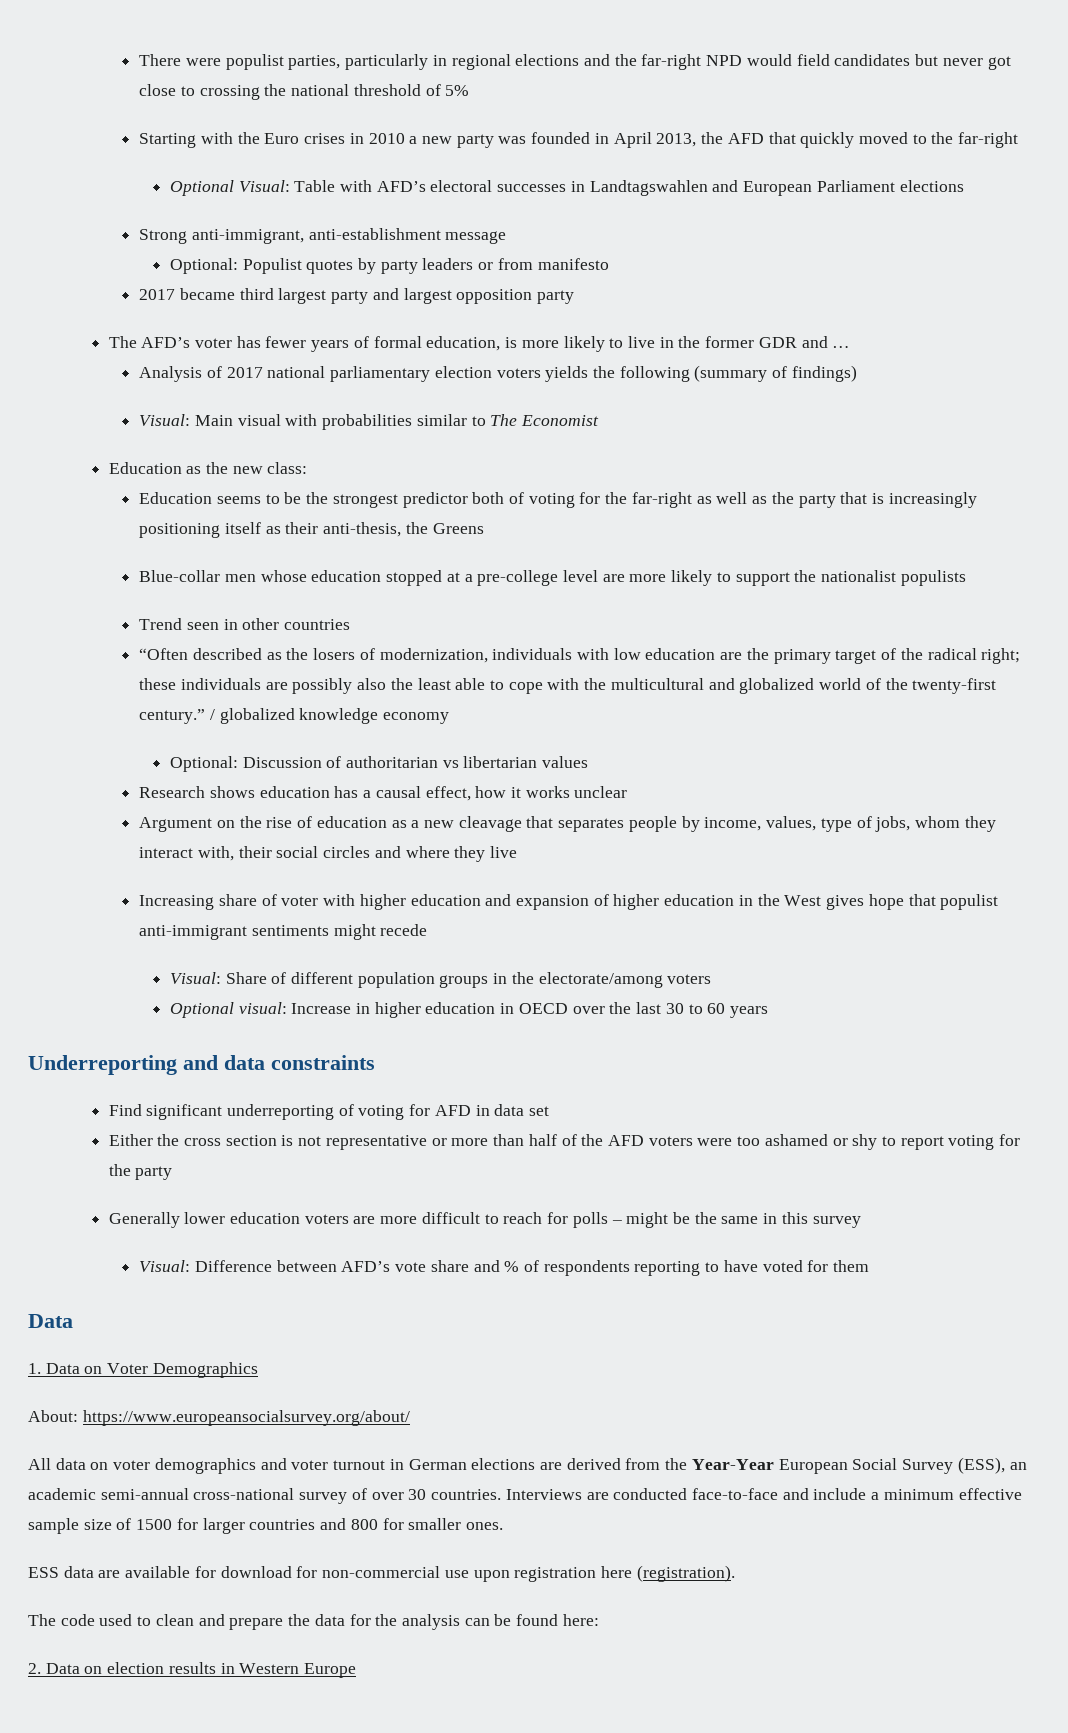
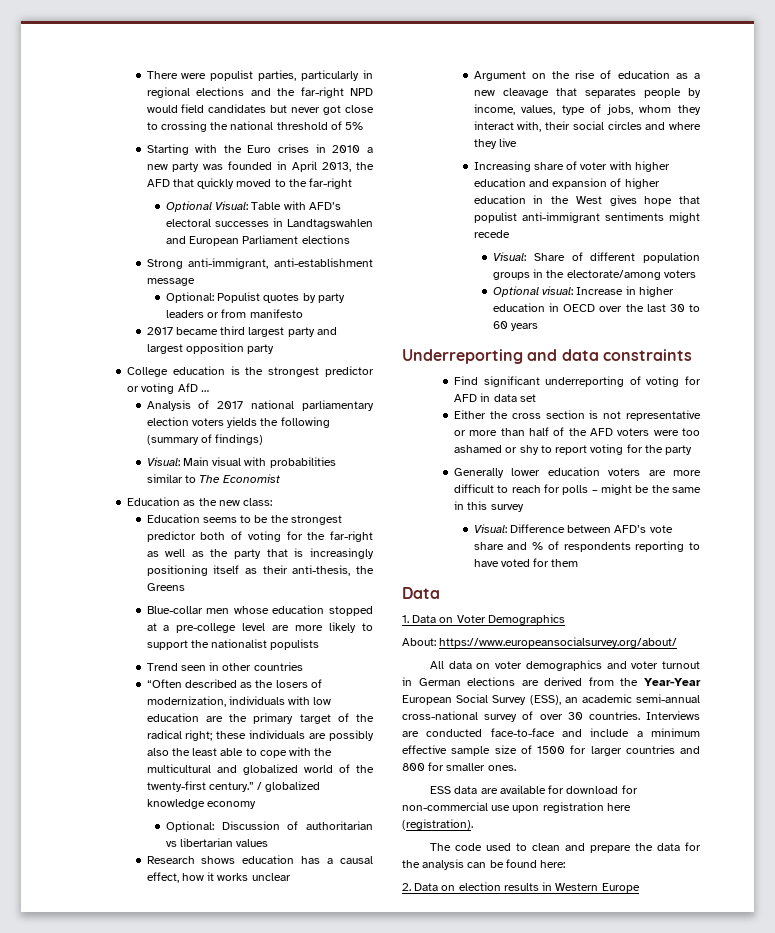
[108,336,828,352] The AFD’s voter has fewer years of formal education, is more likely to live in the former GDR and -> [127,366,374,377] [127,383,198,394] College education is the strongest predictor or voting AfD

